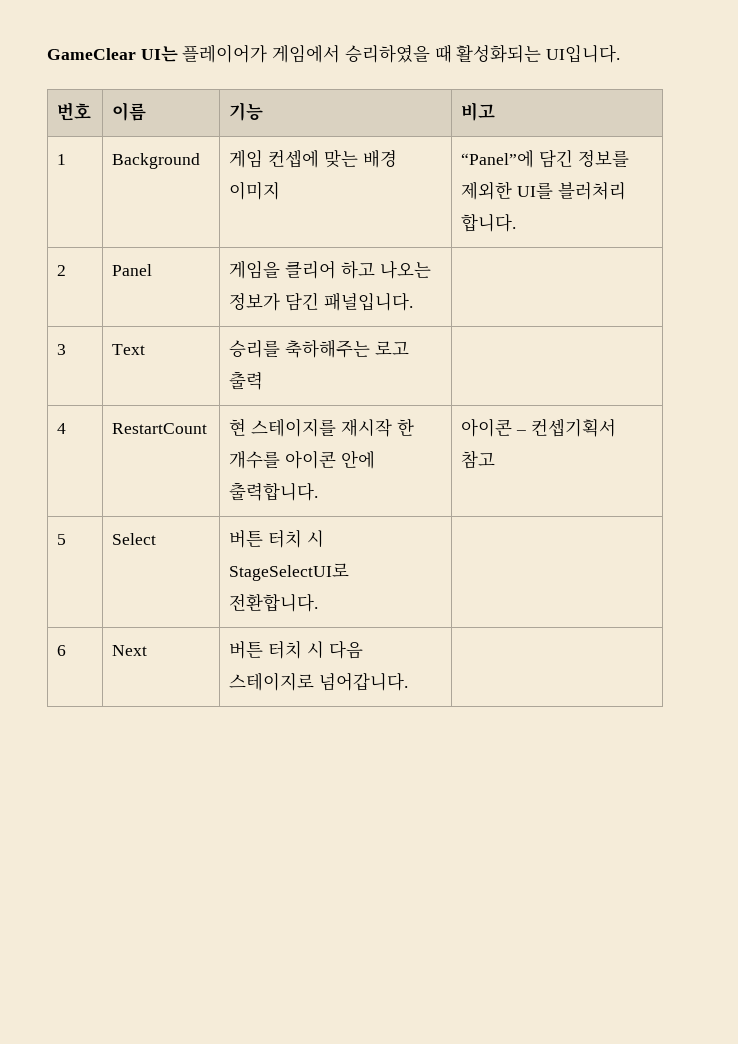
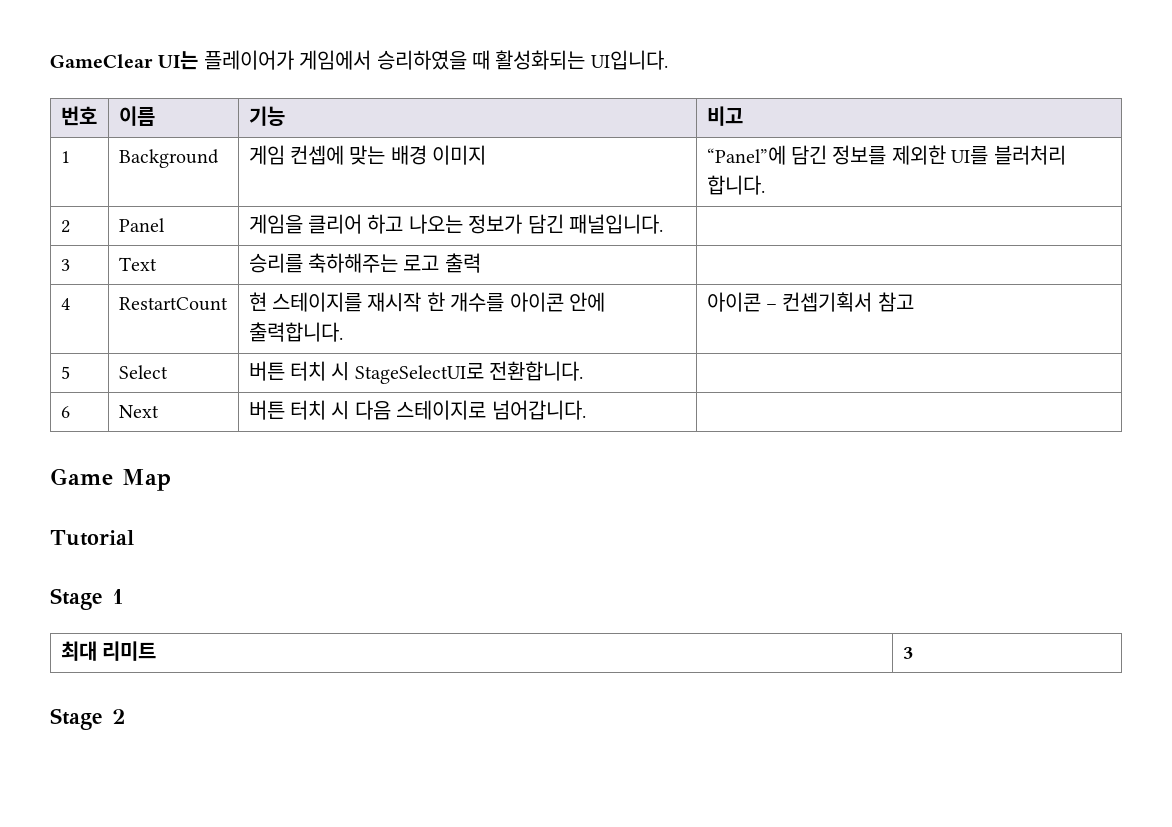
(409, 681) none -> [50,468,171,491] [50,530,134,546] [50,588,124,610] [60,641,157,661] [902,647,913,659] [50,708,125,730] // Game Map // Tutorial // Stage 1 // 최대 리미트 | 3 // Stage 2

